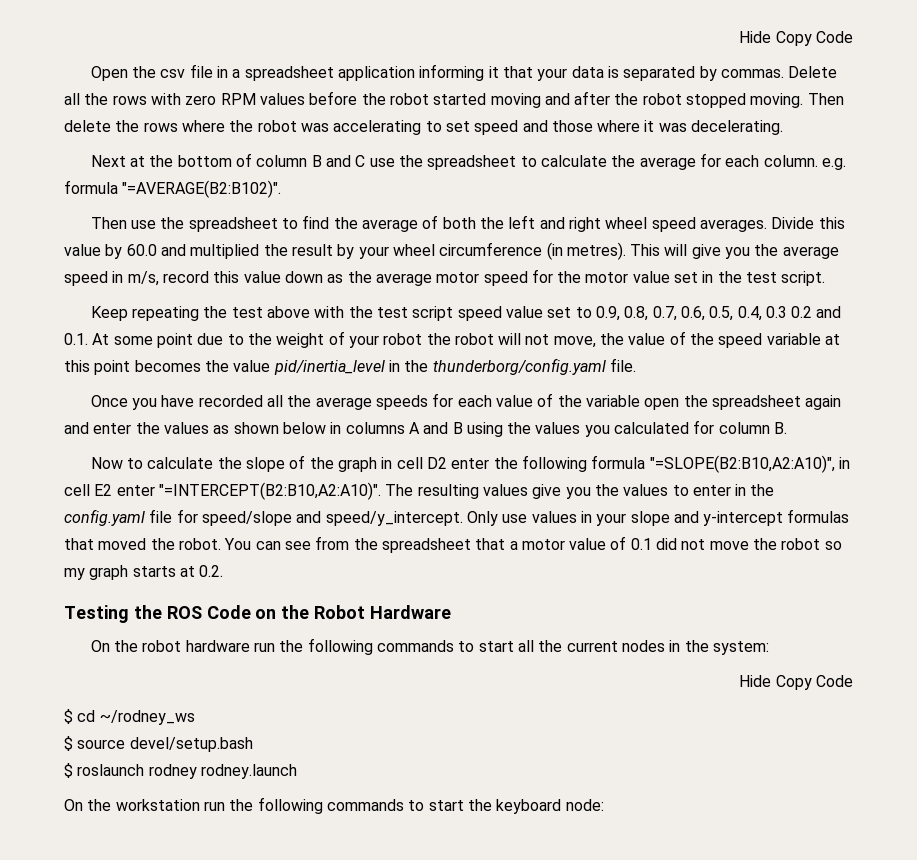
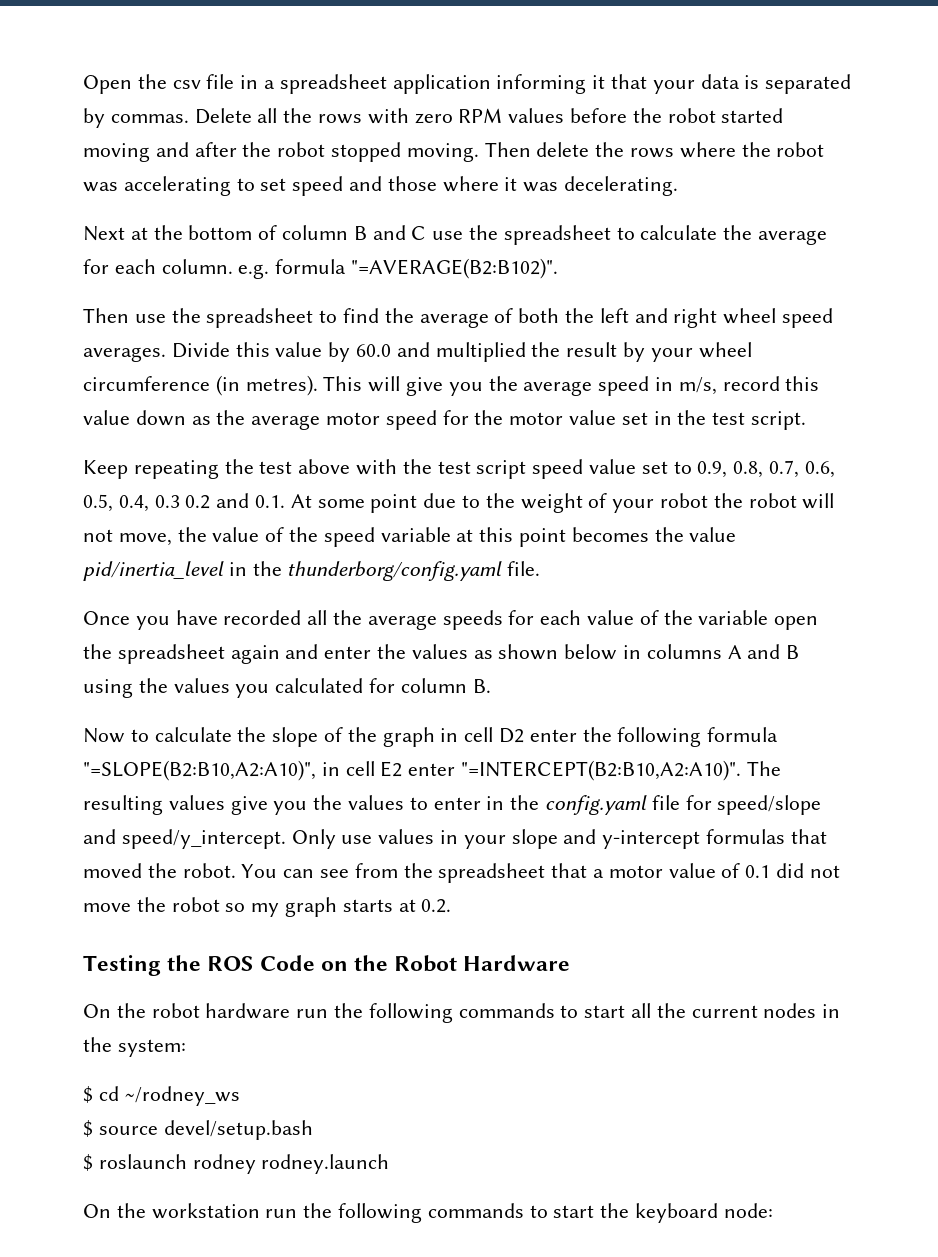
[739,31,854,46] Hide Copy Code // -> (83, 84) none
[739,675,854,690] // Hide Copy Code -> (186, 1048) none

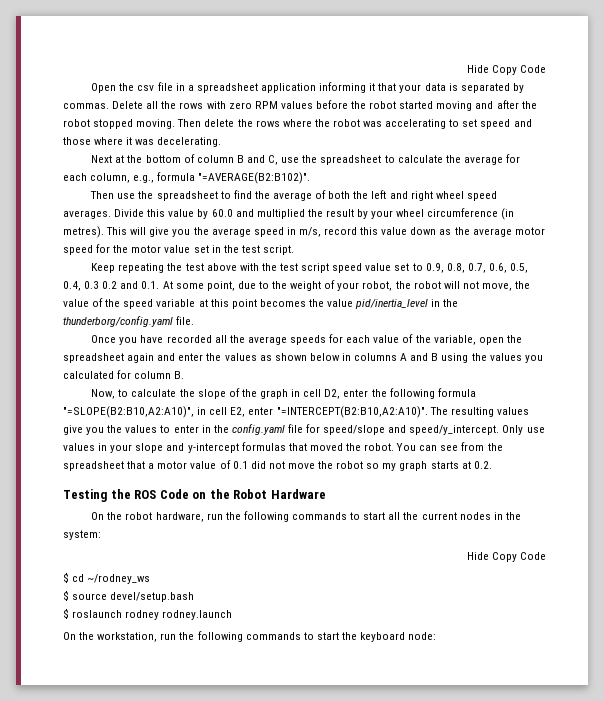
(83, 84) none -> [466,65,546,75] Hide Copy Code //
[411,226,427,240] C -> [268,155,279,165] C,
[161,259,270,279] column. e.g. -> [90,173,155,183] column, e.g.,
[370,494,418,513] point -> [206,281,235,291] point,
[660,493,709,508] robot -> [362,281,393,291] robot,
[698,610,769,625] variable -> [433,335,476,345] variable,
[83,728,125,743] Now -> [91,389,116,399] Now,
[499,728,525,743] D2 -> [324,389,341,399] D2,
[380,761,403,777] E2 -> [230,407,246,417] E2,
[205,1003,291,1019] hardware -> [155,512,204,522] hardware,
(186, 1048) none -> [466,552,546,562] // Hide Copy Code
[151,1203,260,1219] workstation -> [97,632,158,642] workstation,

